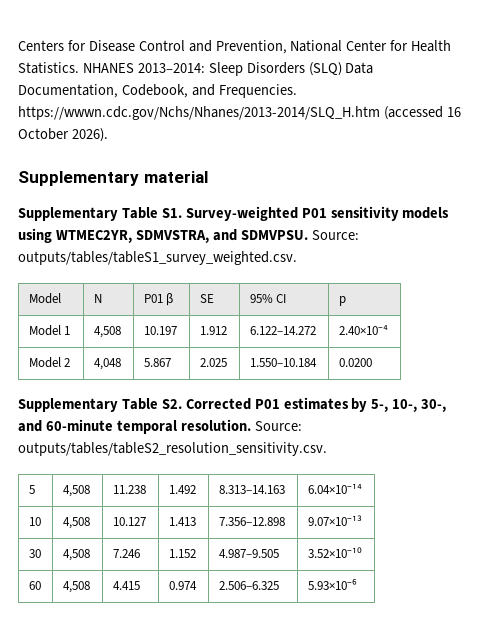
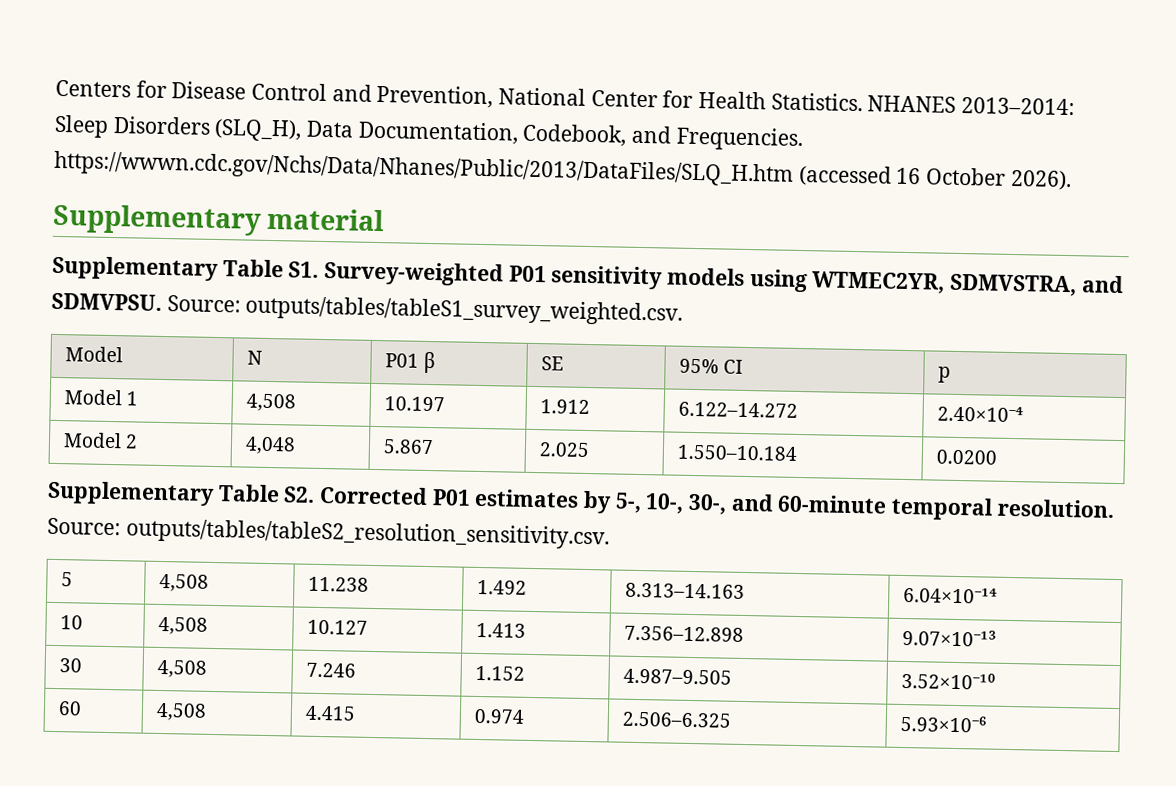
[308,62,342,76] (SLQ) -> [214,118,303,142] (SLQ_H),
[18,106,380,120] https://wwwn.cdc.gov/Nchs/Nhanes/2013-2014/SLQ_H.htm -> [54,150,794,187] https://wwwn.cdc.gov/Nchs/Data/Nhanes/Public/2013/DataFiles/SLQ_H.htm

